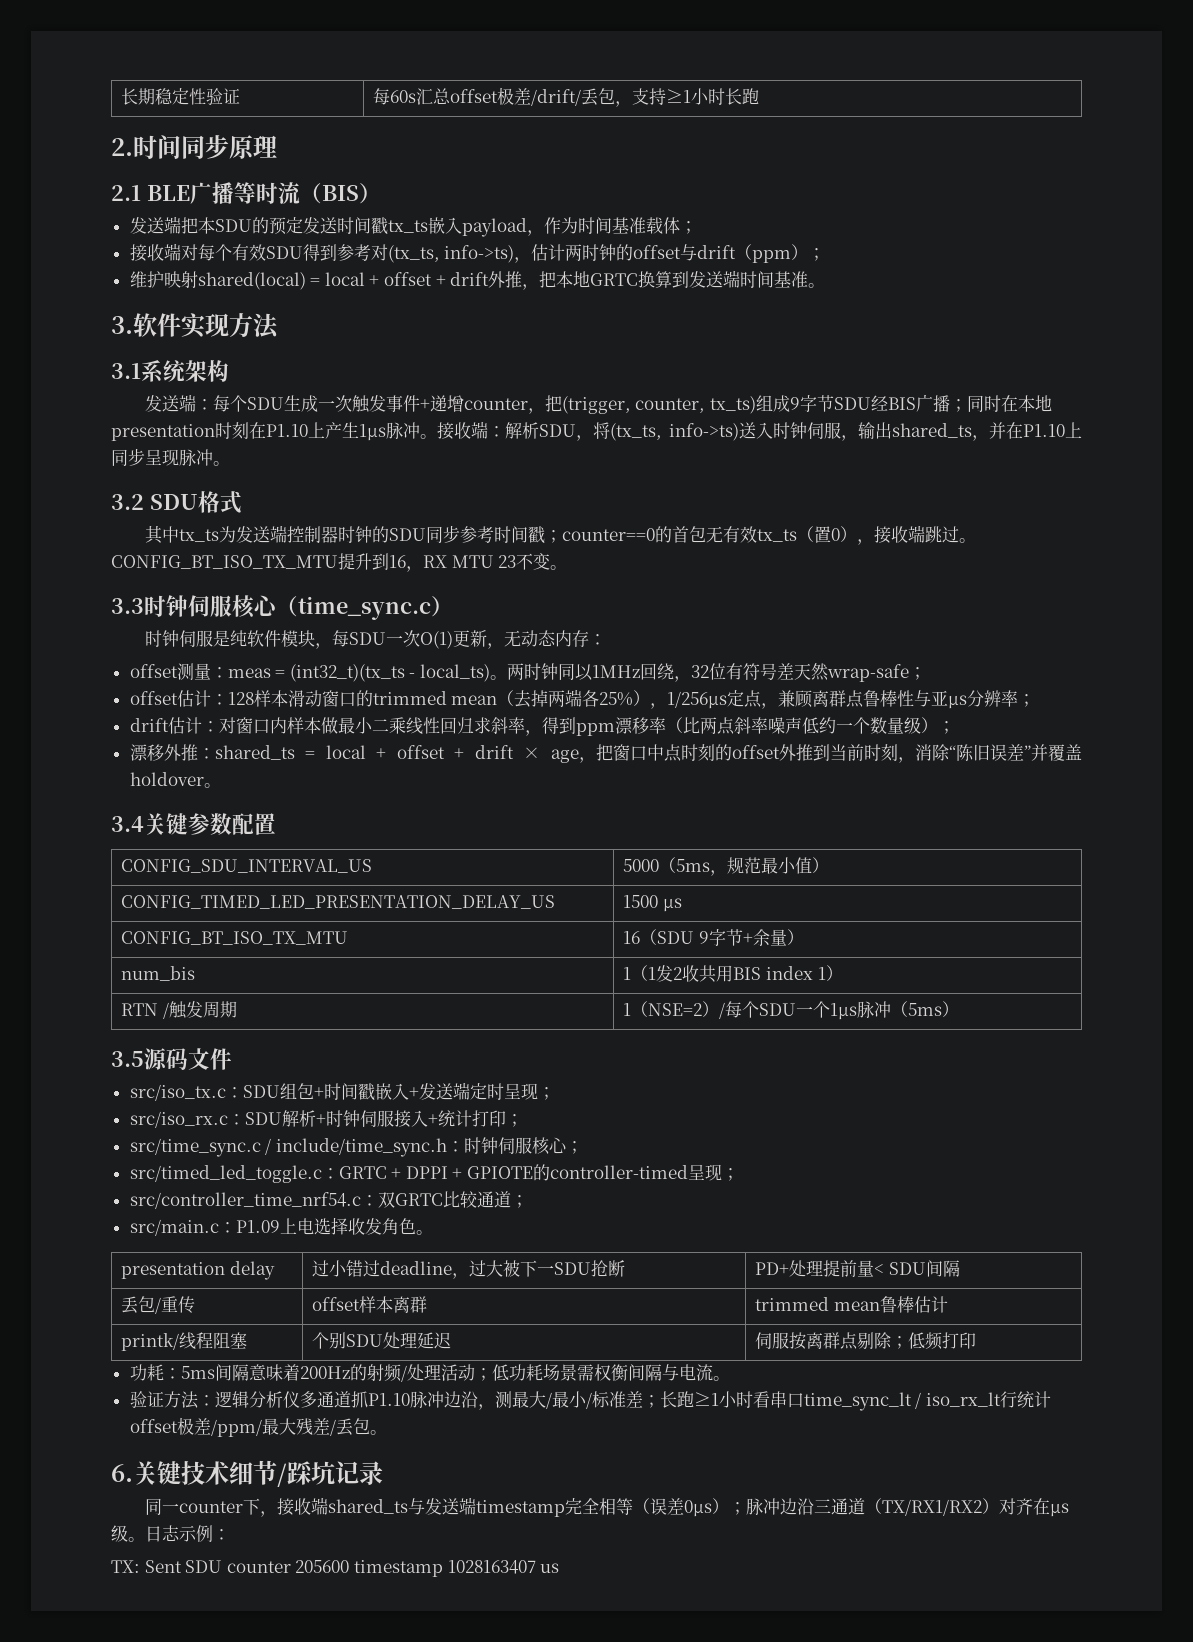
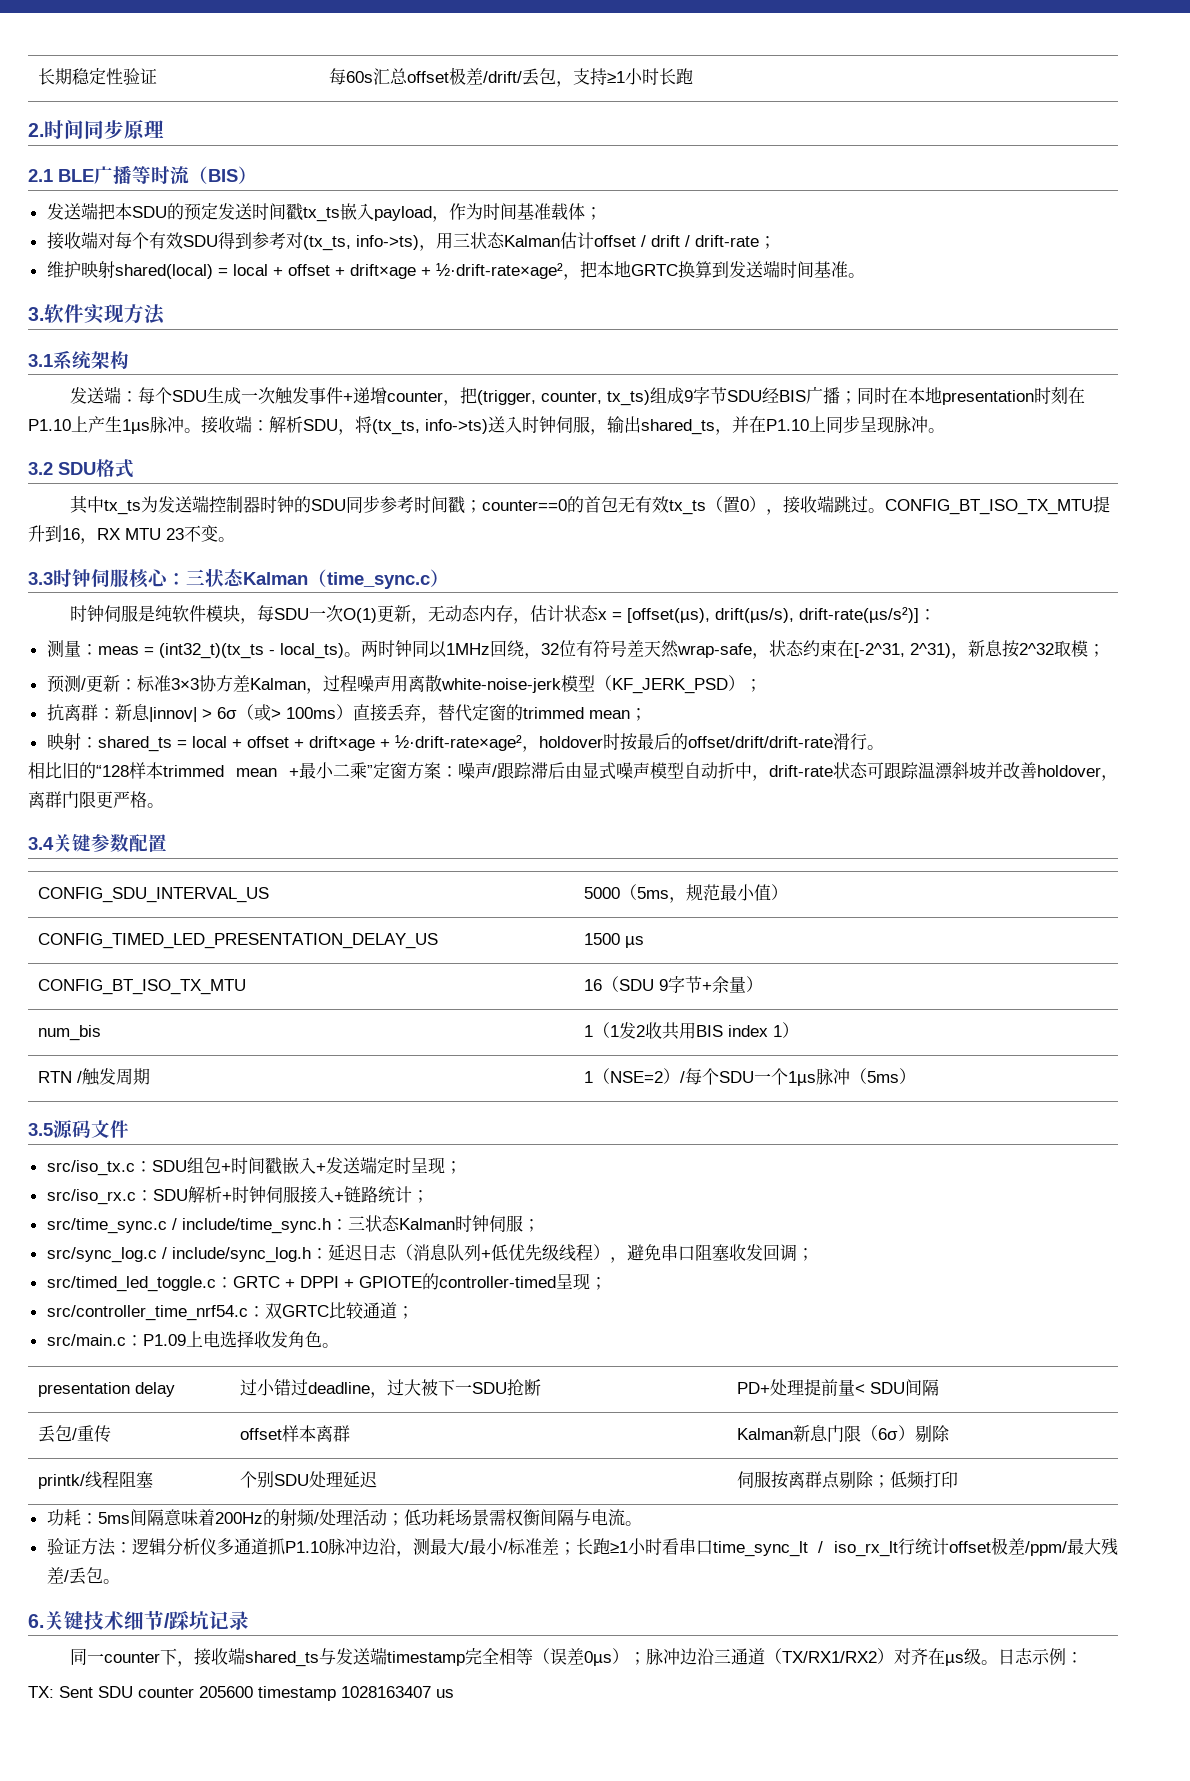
[531,244,809,263] 估计两时钟的offset与drift（ppm） -> [435,232,759,249] 用三状态Kalman估计offset / drift / drift-rate
[450,271,523,288] drift外推 -> [349,263,563,279] drift×age + ½·drift-rate×age²
(279, 605) none -> [167,568,308,587] ：三状态Kalman
[588,634,606,645] [129,664,178,678] ： // offset -> [512,605,936,624] ，估计状态x = [offset(µs), drift(µs/s), drift-rate(µs/s²)]： //
[909,667,927,680] [129,689,1036,709] [129,717,955,736] [129,744,198,761] ； // offset估计：128样本滑动窗口的trimmed mean（去掉两端各25%），1/256µs定点，兼顾离群点鲁棒性与亚µs分辨率； // drift估计：对窗口内样本做最小二乘线性回归求斜率，得到ppm漂移率（比两点斜率噪声低约一个数量级）； // 漂移外推 -> [751,640,1105,659] [46,675,762,694] [46,704,647,723] [46,733,81,750] ，状态约束在[-2^31, 2^31)，新息按2^32取模； // 预测/更新：标准3×3协方差Kalman，过程噪声用离散white-noise-jerk模型（KF_JERK_PSD）； // 抗离群：新息|innov| > 6σ（或> 100ms）直接丢弃，替代定窗的trimmed mean； // 映射
[474,744,1082,763] [129,772,204,786] drift × age，把窗口中点时刻的offset外推到当前时刻，消除“陈旧误差”并覆盖holdover -> [308,733,884,752] [28,762,1118,781] [28,791,147,808] drift×age + ½·drift-rate×age²，holdover时按最后的offset/drift/drift-rate滑行。 // 相比旧的“128样本trimmed mean +最小二乘”定窗方案：噪声/跟踪滞后由显式噪声模型自动折中，drift-rate状态可跟踪温漂斜坡并改善holdover，离群门限更严格
[437,1110,506,1127] 统计打印 -> [343,1186,412,1203] 链路统计
[463,1137,567,1155] 时钟伺服核心 -> [347,1215,540,1232] [46,1244,797,1263] 三状态Kalman时钟伺服； // src/sync_log.c / include/sync_log.h：延迟日志（消息队列+低优先级线程），避免串口阻塞收发回调
[755,1296,949,1313] trimmed mean鲁棒估计 -> [737,1425,951,1442] Kalman新息门限（6σ）剔除

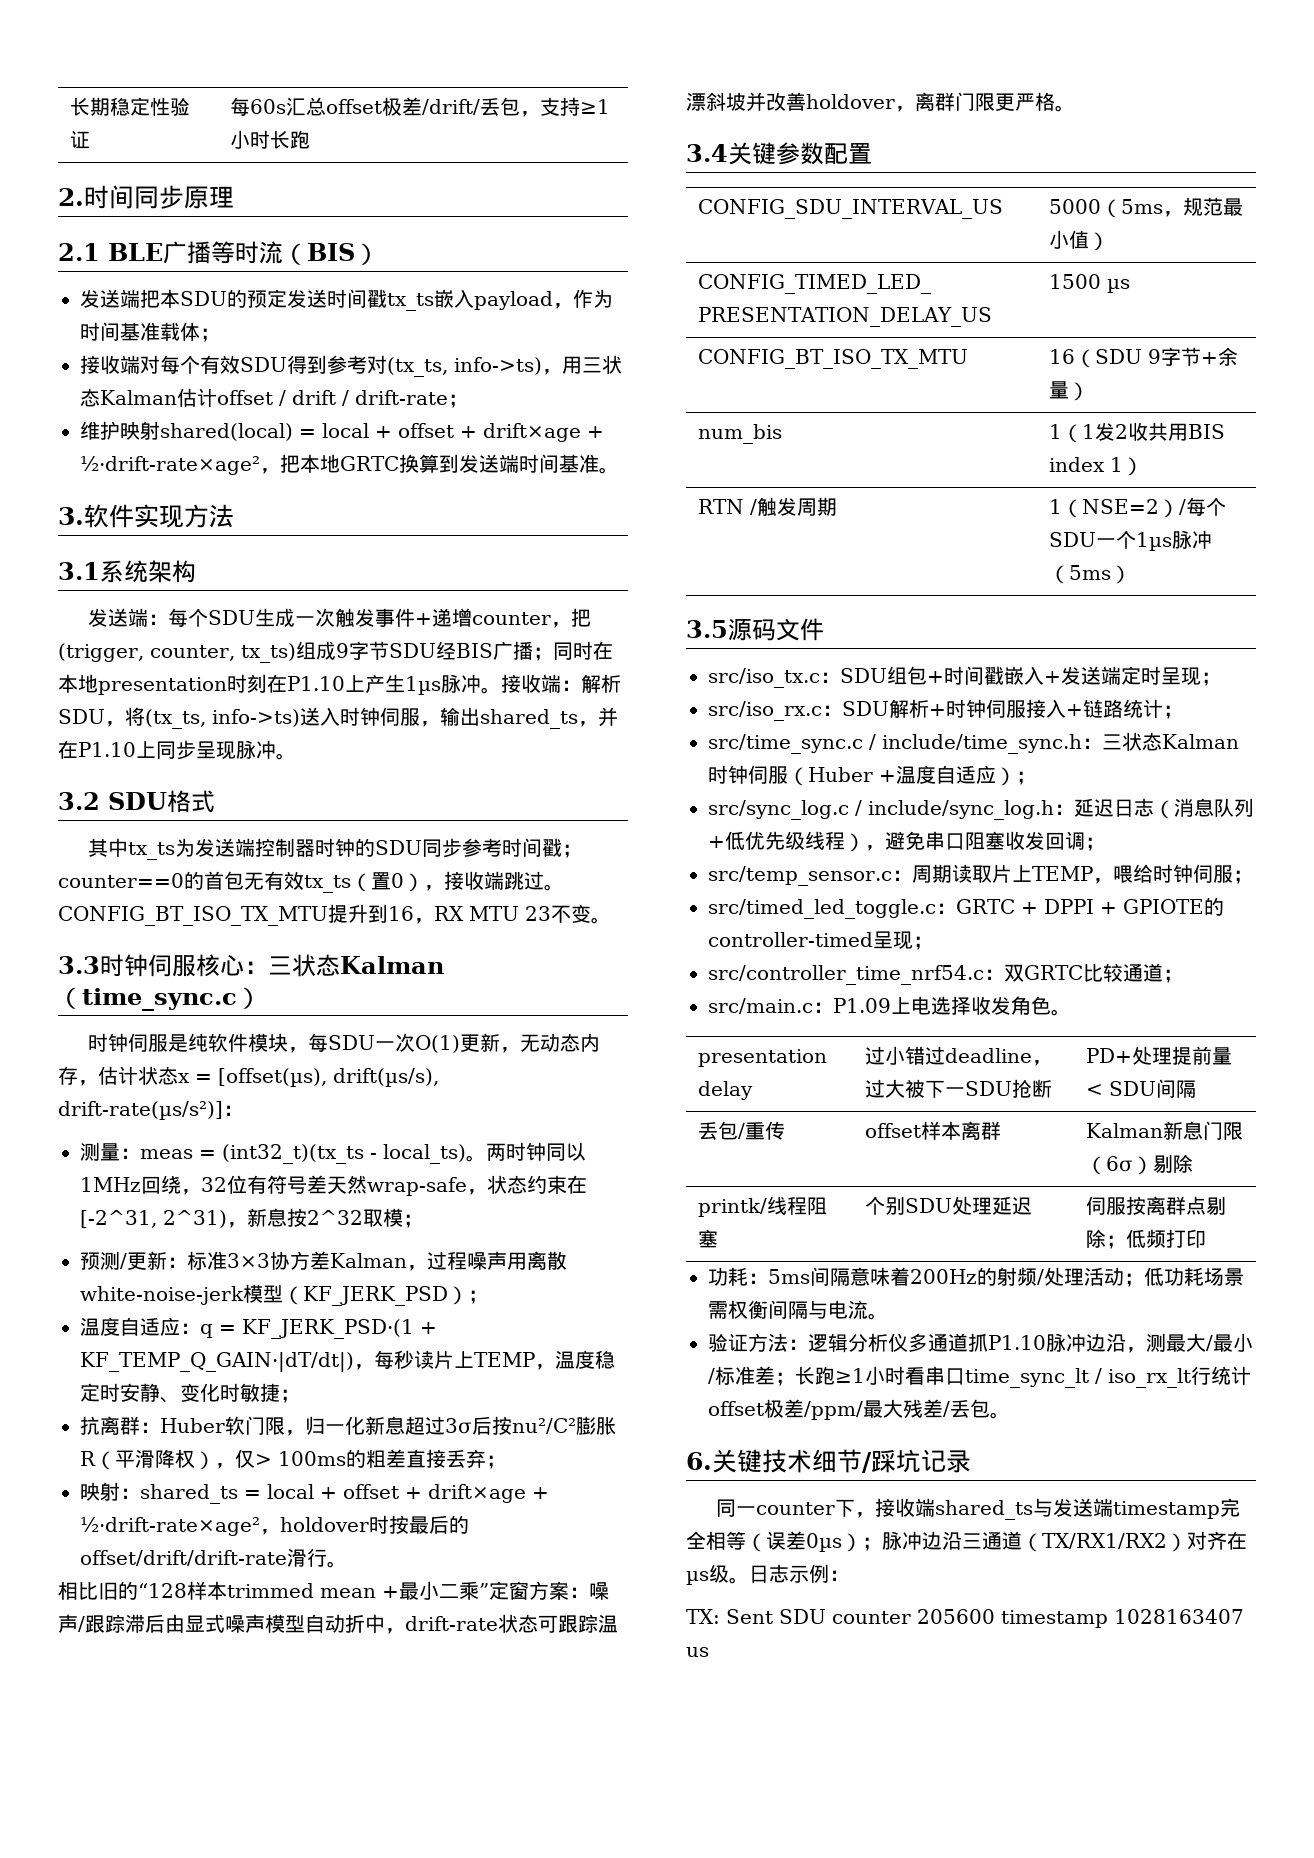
[46,704,271,722] 抗离群：新息|innov| > 6σ（或 -> [80,1317,437,1339] [80,1350,615,1372] [80,1383,300,1403] [80,1416,616,1436] [80,1449,255,1470] 温度自适应：q = KF_JERK_PSD·(1 + KF_TEMP_Q_GAIN·|dT/dt|)，每秒读片上TEMP，温度稳定时安静、变化时敏捷； // 抗离群：Huber软门限，归一化新息超过3σ后按nu²/C²膨胀R（平滑降权），仅
[335,704,353,720] ） -> [346,1449,406,1468] 的粗差
[420,704,630,723] ，替代定窗的trimmed mean -> (486, 1458) none
(523, 1223) none -> [788,765,1016,786] （Huber +温度自适应）
(814, 1254) none -> [708,864,1253,886] // src/temp_sensor.c：周期读取片上TEMP，喂给时钟伺服；

